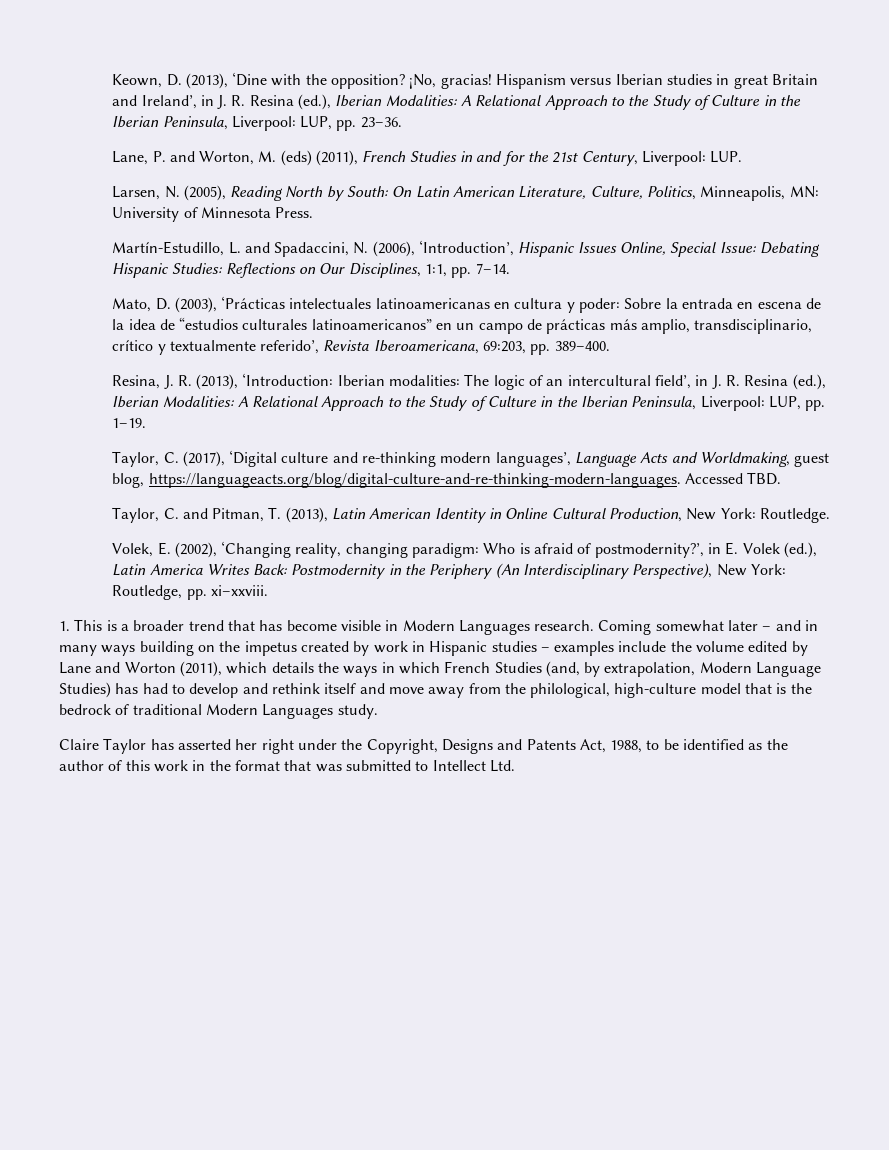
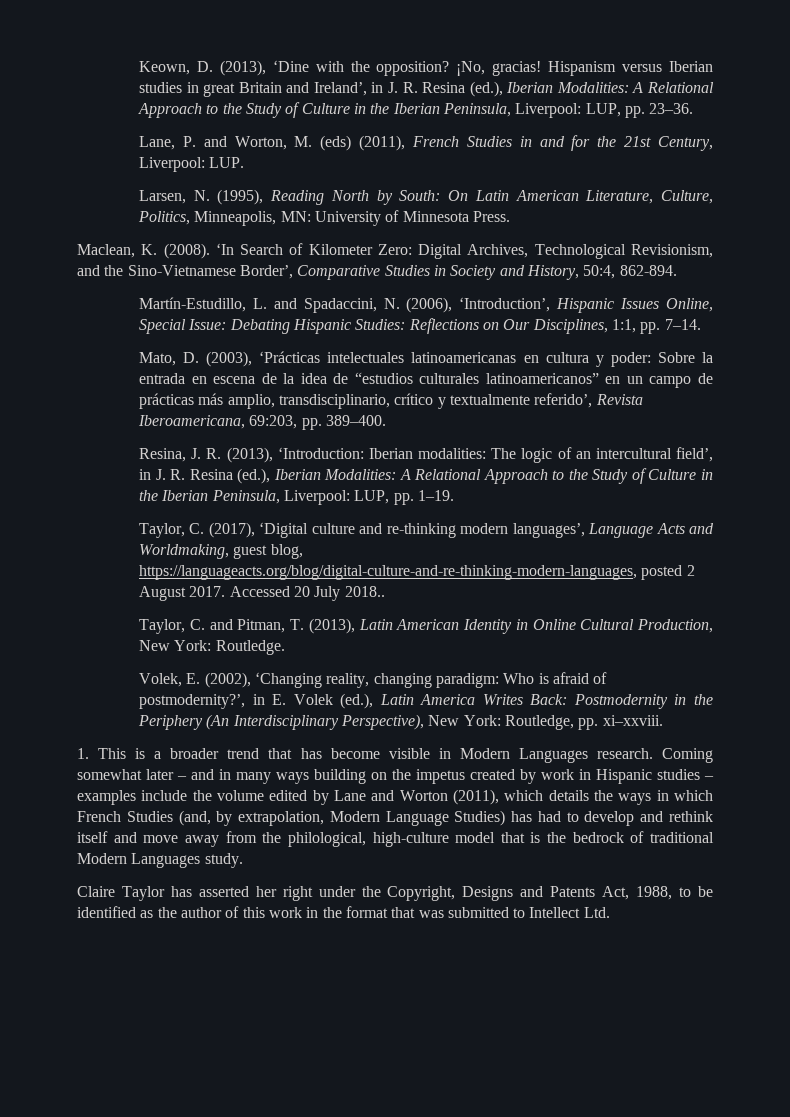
[183,185,226,201] (2005), -> [217,189,264,205] (1995),
(314, 212) none -> [77,243,713,259] [77,265,677,280] // Maclean, K. (2008). ‘In Search of Kilometer Zero: Digital Archives, Technological Revisionism, and the Sino-Vietnamese Border’, Comparative Studies in Society and History, 50:4, 862-894.
[148,472,782,488] https://languageacts.org/blog/digital-culture-and-re-thinking-modern-languages. Accessed TBD. -> [139,565,695,580] [139,586,385,601] https://languageacts.org/blog/digital-culture-and-re-thinking-modern-languages, posted 2 August 2017. Accessed 20 July 2018..

